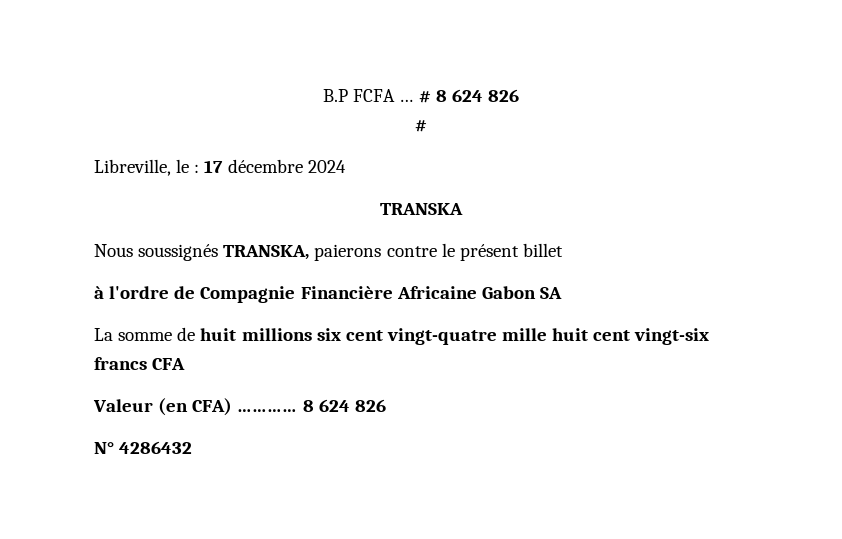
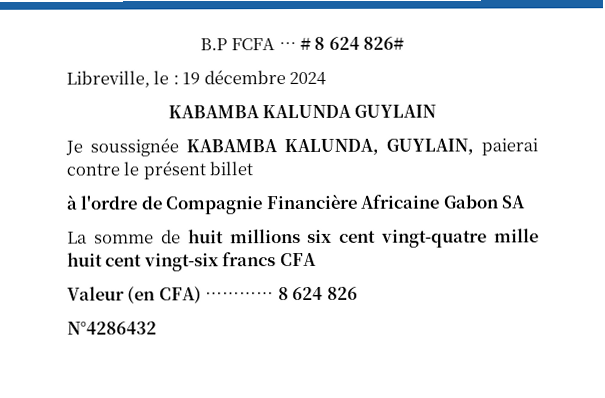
[487,89,519,102] [415,120,427,132] 826 // # -> [363,36,405,50] 826#
[204,160,224,173] 17 -> [182,72,201,85] 19
[380,203,463,215] [94,244,382,261] TRANSKA // Nous soussignés TRANSKA, paierons -> [167,104,437,119] [65,138,538,157] KABAMBA KALUNDA GUYLAIN // Je soussignée KABAMBA KALUNDA, GUYLAIN, paierai
[94,441,193,454] N° 4286432 -> [67,321,157,335] N°4286432

